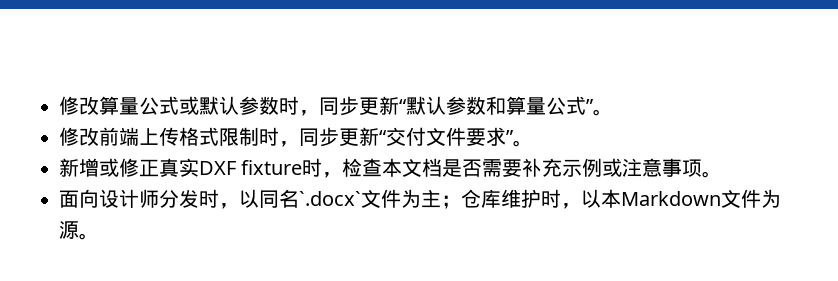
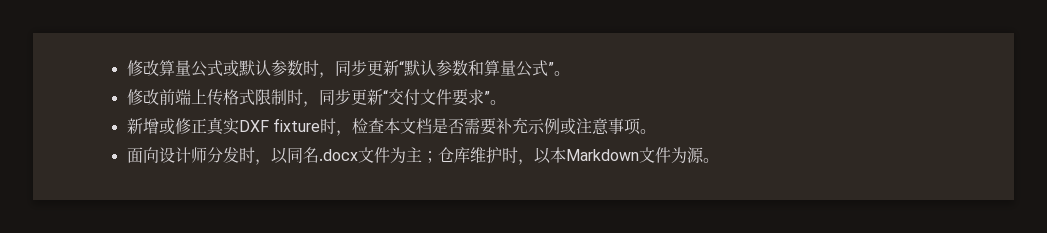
[299,191,361,206] `.docx` -> [318,149,358,161] .docx

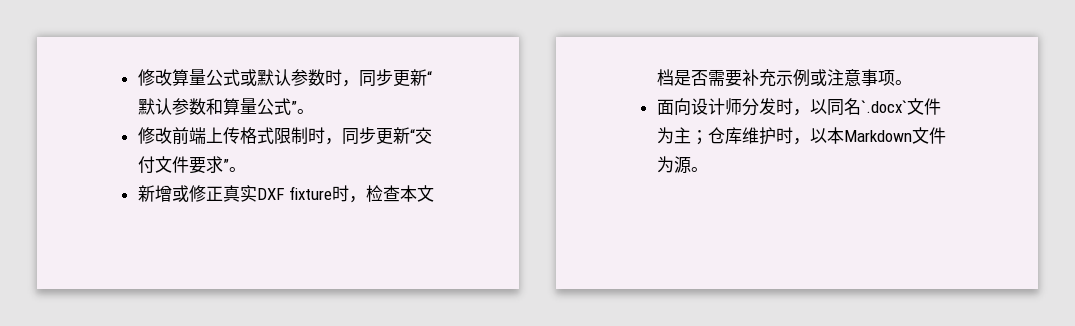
[318,149,358,161] .docx -> [860,100,907,113] `.docx`

